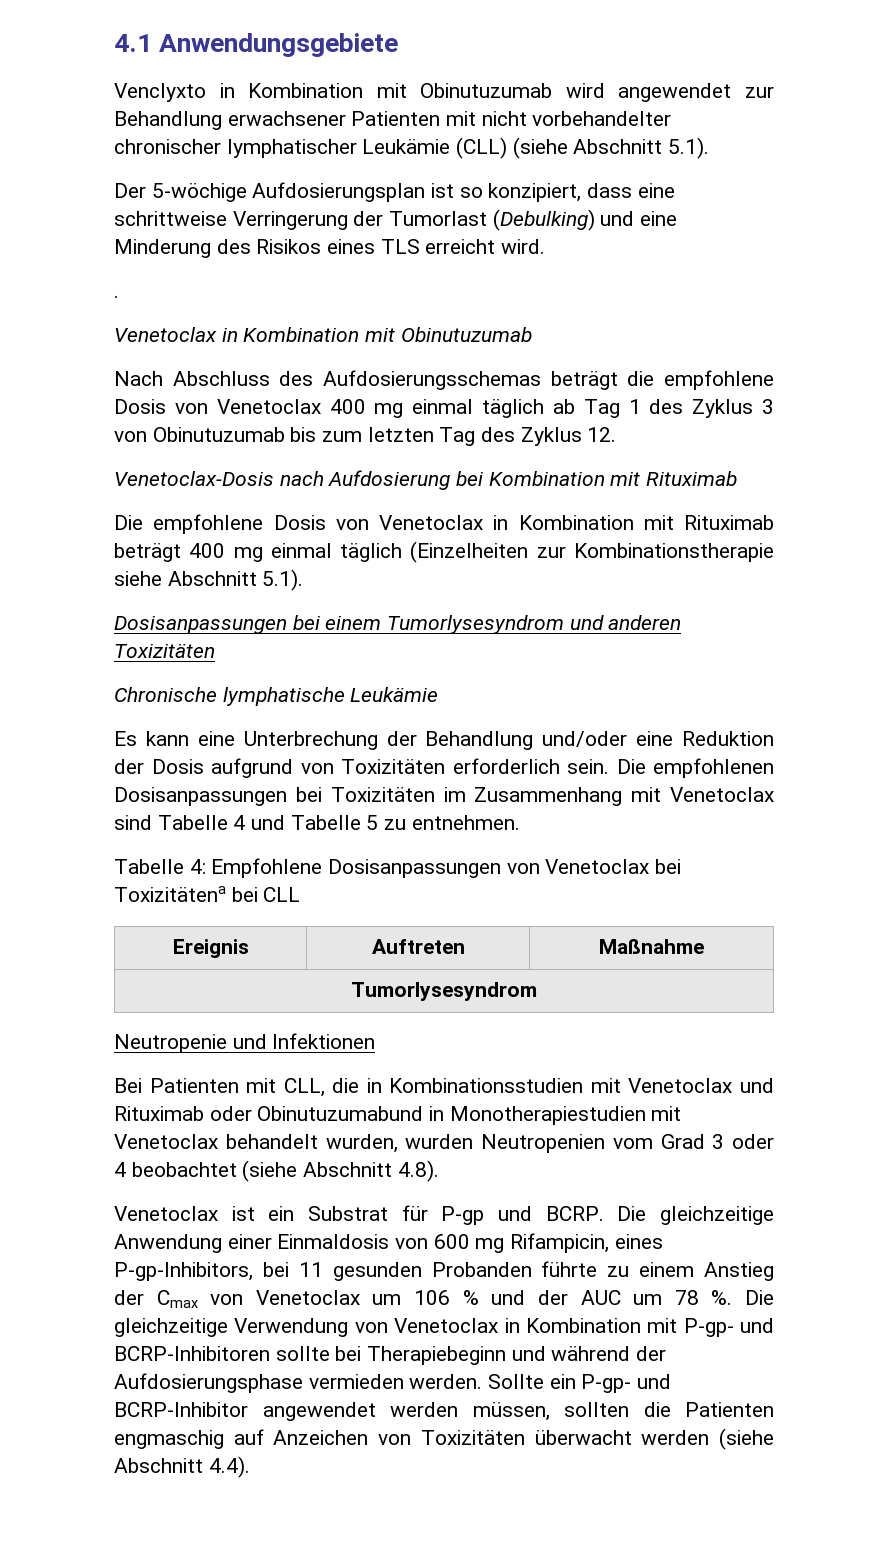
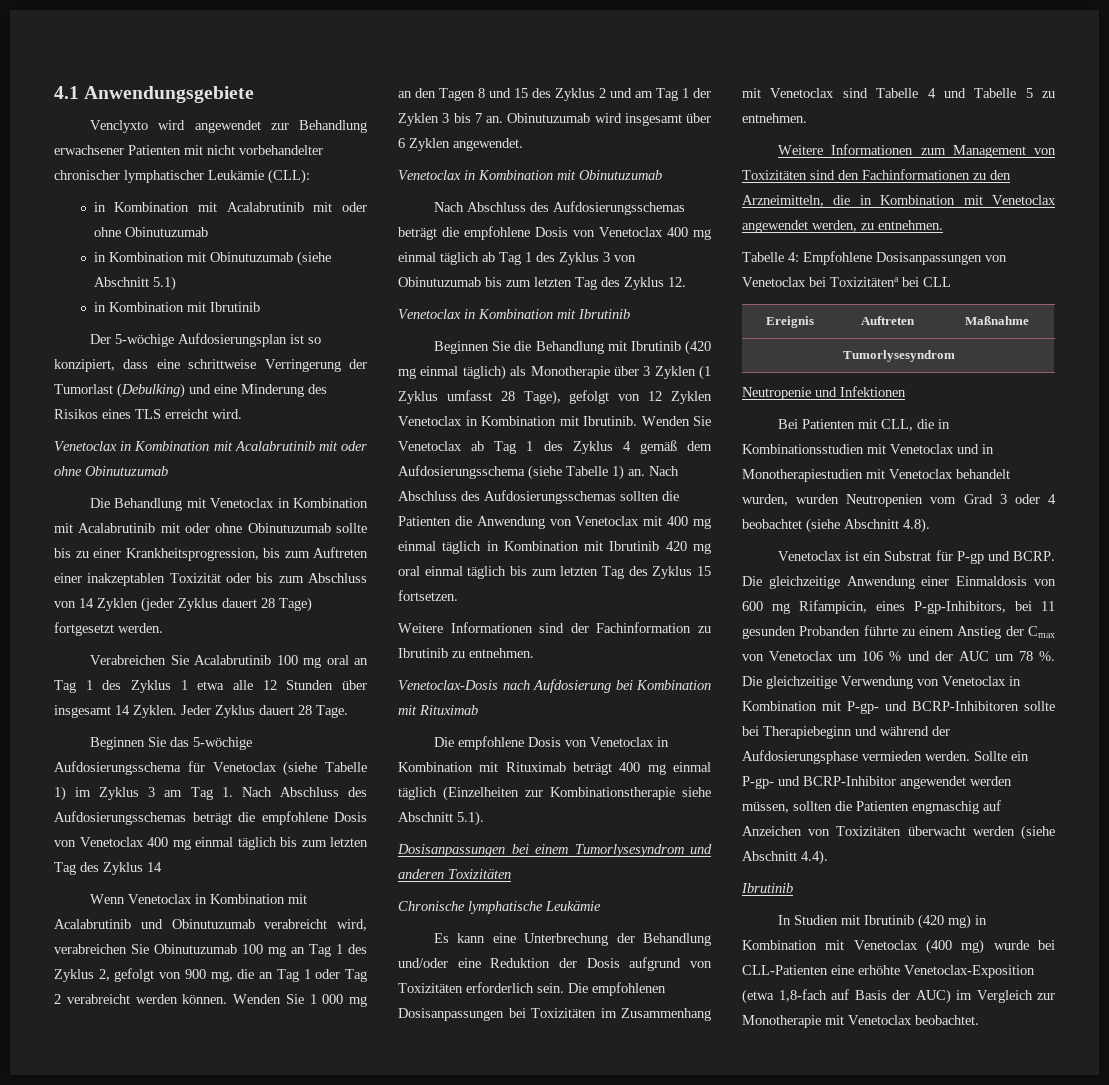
[219,83,553,98] in Kombination mit Obinutuzumab -> (149, 126) none
[456,137,710,159] (CLL) (siehe Abschnitt 5.1). -> [268,169,310,184] [93,202,367,212] [93,227,208,237] [93,251,331,266] [93,276,176,291] [93,302,260,312] (CLL): // in Kombination mit Acalabrutinib mit oder ohne Obinutuzumab // in Kombination mit Obinutuzumab (siehe Abschnitt 5.1) // in Kombination mit Ibrutinib
[114,295,119,298] . -> [54,441,367,451] [54,466,168,476] [90,498,368,511] [54,523,367,533] [54,547,368,561] [54,573,368,586] [54,597,312,612] [54,622,163,636] [90,655,368,668] [54,680,367,693] [54,705,348,718] [90,737,253,750] [54,761,367,776] [54,786,367,801] [54,811,367,825] [54,837,368,850] [54,862,162,875] [90,894,308,904] [54,919,367,931] [54,944,367,957] [54,968,367,982] [54,994,367,1007] [398,88,711,101] [398,113,711,126] [398,138,523,151] Venetoclax in Kombination mit Acalabrutinib mit oder ohne Obinutuzumab // Die Behandlung mit Venetoclax in Kombination mit Acalabrutinib mit oder ohne Obinutuzumab sollte bis zu einer Krankheitsprogression, bis zum Auftreten einer inakzeptablen Toxizität oder bis zum Abschluss von 14 Zyklen (jeder Zyklus dauert 28 Tage) fortgesetzt werden. // Verabreichen Sie Acalabrutinib 100 mg oral an Tag 1 des Zyklus 1 etwa alle 12 Stunden über insgesamt 14 Zyklen. Jeder Zyklus dauert 28 Tage. // Beginnen Sie das 5-wöchige Aufdosierungsschema für Venetoclax (siehe Tabelle 1) im Zyklus 3 am Tag 1. Nach Abschluss des Aufdosierungsschemas beträgt die empfohlene Dosis von Venetoclax 400 mg einmal täglich bis zum letzten Tag des Zyklus 14 // Wenn Venetoclax in Kombination mit Acalabrutinib und Obinutuzumab verabreicht wird, verabreichen Sie Obinutuzumab 100 mg an Tag 1 des Zyklus 2, gefolgt von 900 mg, die an Tag 1 oder Tag 2 verabreicht werden können. Wenden Sie 1 000 mg an den Tagen 8 und 15 des Zyklus 2 und am Tag 1 der Zyklen 3 bis 7 an. Obinutuzumab wird insgesamt über 6 Zyklen angewendet.
(617, 434) none -> [398,309,630,319] [434,340,711,355] [398,365,711,380] [398,390,712,405] [398,416,711,426] [398,440,712,454] [398,465,679,480] [398,490,679,504] [398,516,711,529] [398,541,711,554] [398,566,711,579] [398,590,458,601] [398,622,711,633] [398,648,534,658] // Venetoclax in Kombination mit Ibrutinib // Beginnen Sie die Behandlung mit Ibrutinib (420 mg einmal täglich) als Monotherapie über 3 Zyklen (1 Zyklus umfasst 28 Tage), gefolgt von 12 Zyklen Venetoclax in Kombination mit Ibrutinib. Wenden Sie Venetoclax ab Tag 1 des Zyklus 4 gemäß dem Aufdosierungsschema (siehe Tabelle 1) an. Nach Abschluss des Aufdosierungsschemas sollten die Patienten die Anwendung von Venetoclax mit 400 mg einmal täglich in Kombination mit Ibrutinib 420 mg oral einmal täglich bis zum letzten Tag des Zyklus 15 fortsetzen. // Weitere Informationen sind der Fachinformation zu Ibrutinib zu entnehmen.
(520, 822) none -> [778,144,1056,158] [742,169,1011,180] [742,195,1056,207] [742,220,943,233] // Weitere Informationen zum Management von Toxizitäten sind den Fachinformationen zu den Arzneimitteln, die in Kombination mit Venetoclax angewendet werden, zu entnehmen.
[114,1106,424,1121] Rituximab oder Obinutuzumabund -> (979, 449) none
(250, 1467) none -> [741,883,793,893] [778,914,988,929] [742,939,1055,954] [742,965,1035,978] [742,989,1055,1004] [742,1015,979,1028] // Ibrutinib // In Studien mit Ibrutinib (420 mg) in Kombination mit Venetoclax (400 mg) wurde bei CLL-Patienten eine erhöhte Venetoclax-Exposition (etwa 1,8-fach auf Basis der AUC) im Vergleich zur Monotherapie mit Venetoclax beobachtet.

